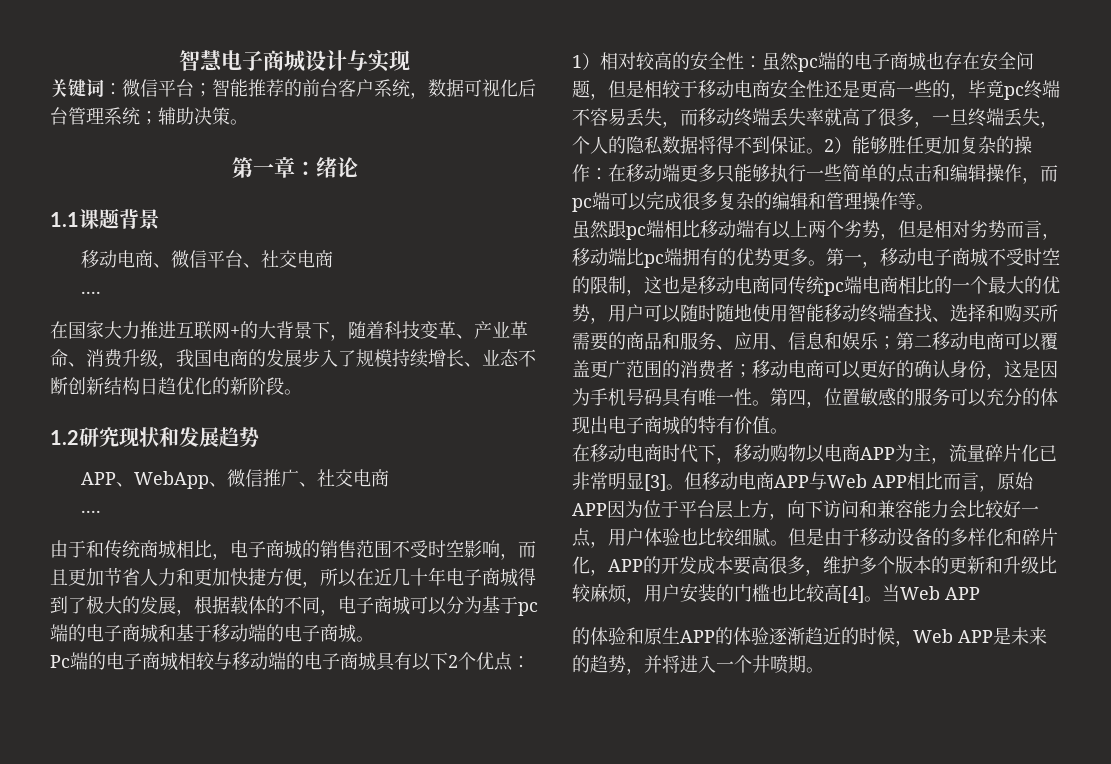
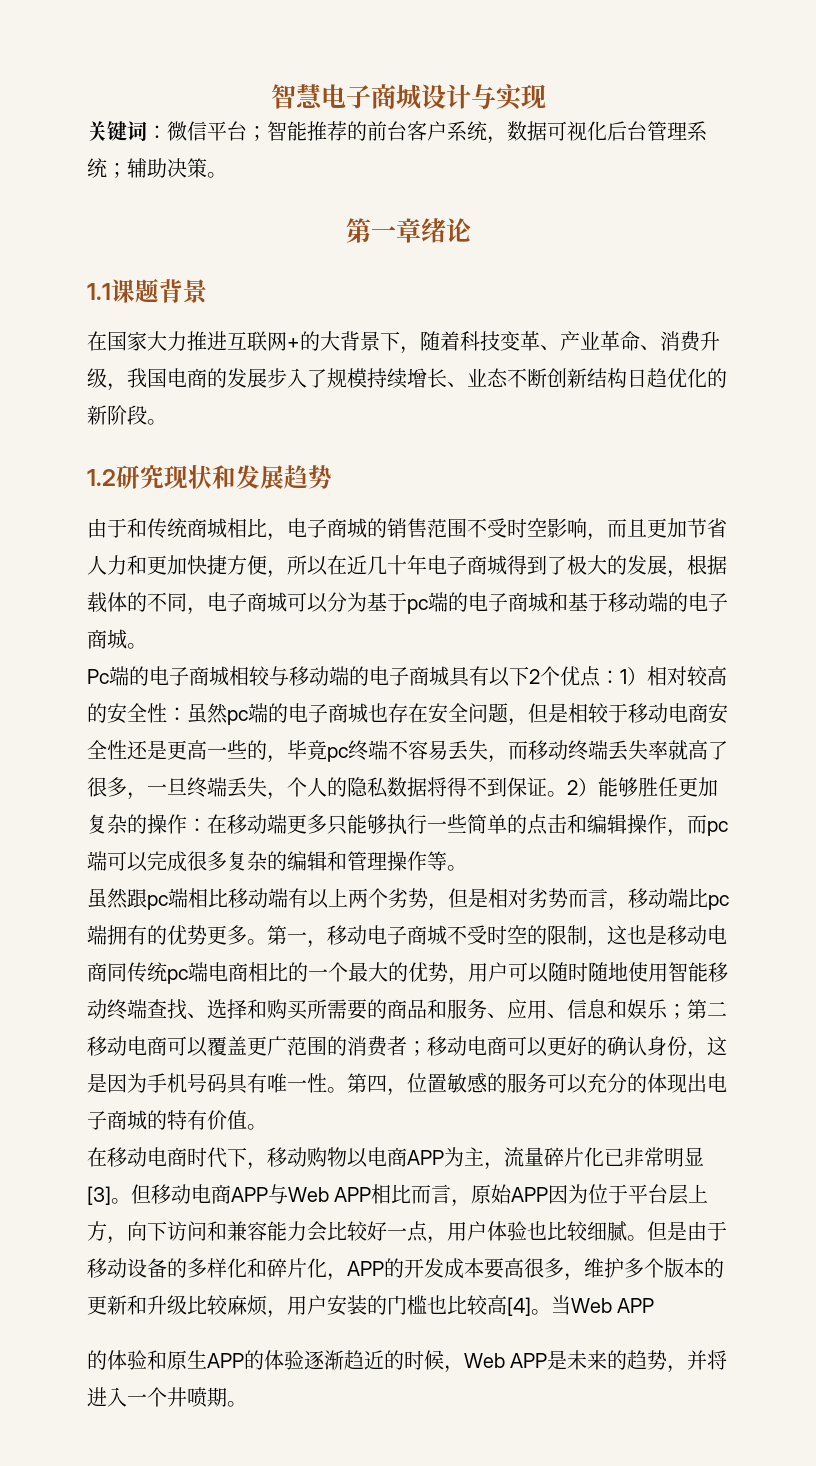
[294,161,316,175] ： -> (421, 230) none
[81,250,334,268] [81,291,102,294] // 移动电商、微信平台、社交电商 // .... -> (207, 291) none
[81,469,390,489] [81,510,102,513] // APP、WebApp、微信推广、社交电商 // .... -> (332, 477) none

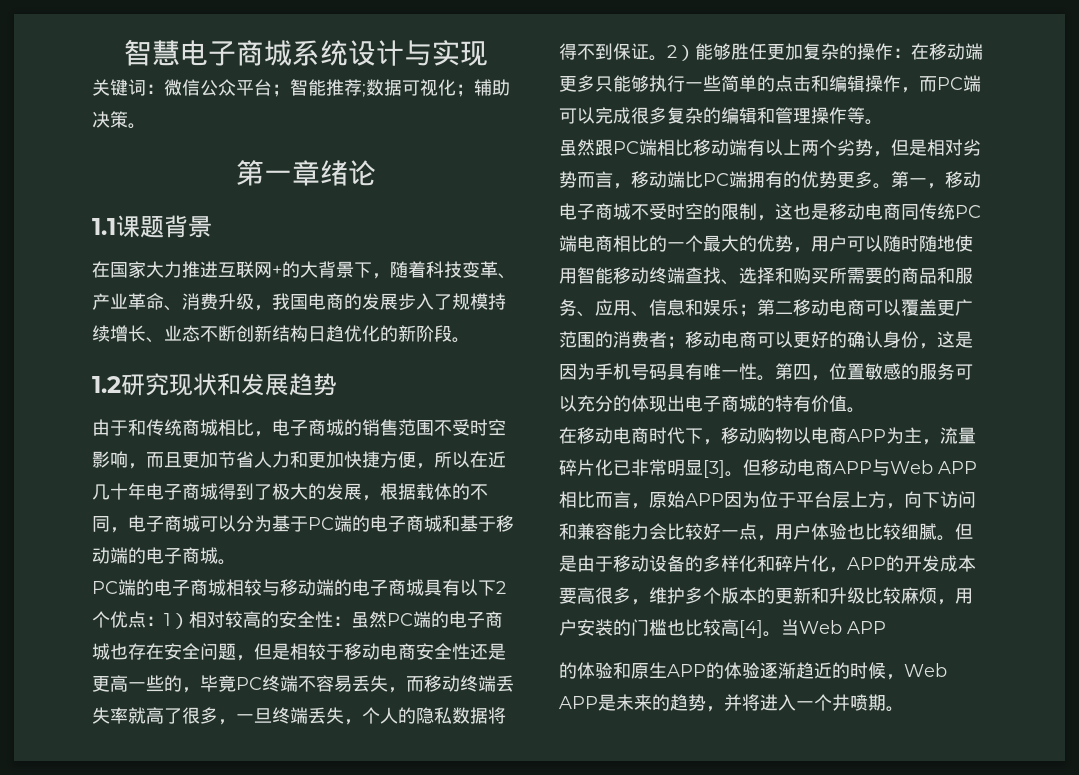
(421, 97) none -> [292,40,348,66] 系统
(207, 131) none -> [200,79,236,96] 公众
[347,121,707,144] [87,158,107,178] 的前台客户系统，数据可视化后台管理系统 -> [362,79,456,97] ;数据可视化
[407,599,428,614] pc -> [308,517,334,530] PC
[87,669,109,684] Pc -> [92,581,118,594] PC
[227,710,248,725] pc -> [387,613,413,626] PC
[327,747,348,762] pc -> [236,677,262,690] PC
[707,821,728,836] pc -> [937,77,963,90] PC
[147,895,168,910] pc -> [613,141,639,154] PC
[708,895,729,910] pc -> [703,173,729,186] PC
[167,969,188,984] pc -> [955,205,981,218] PC

